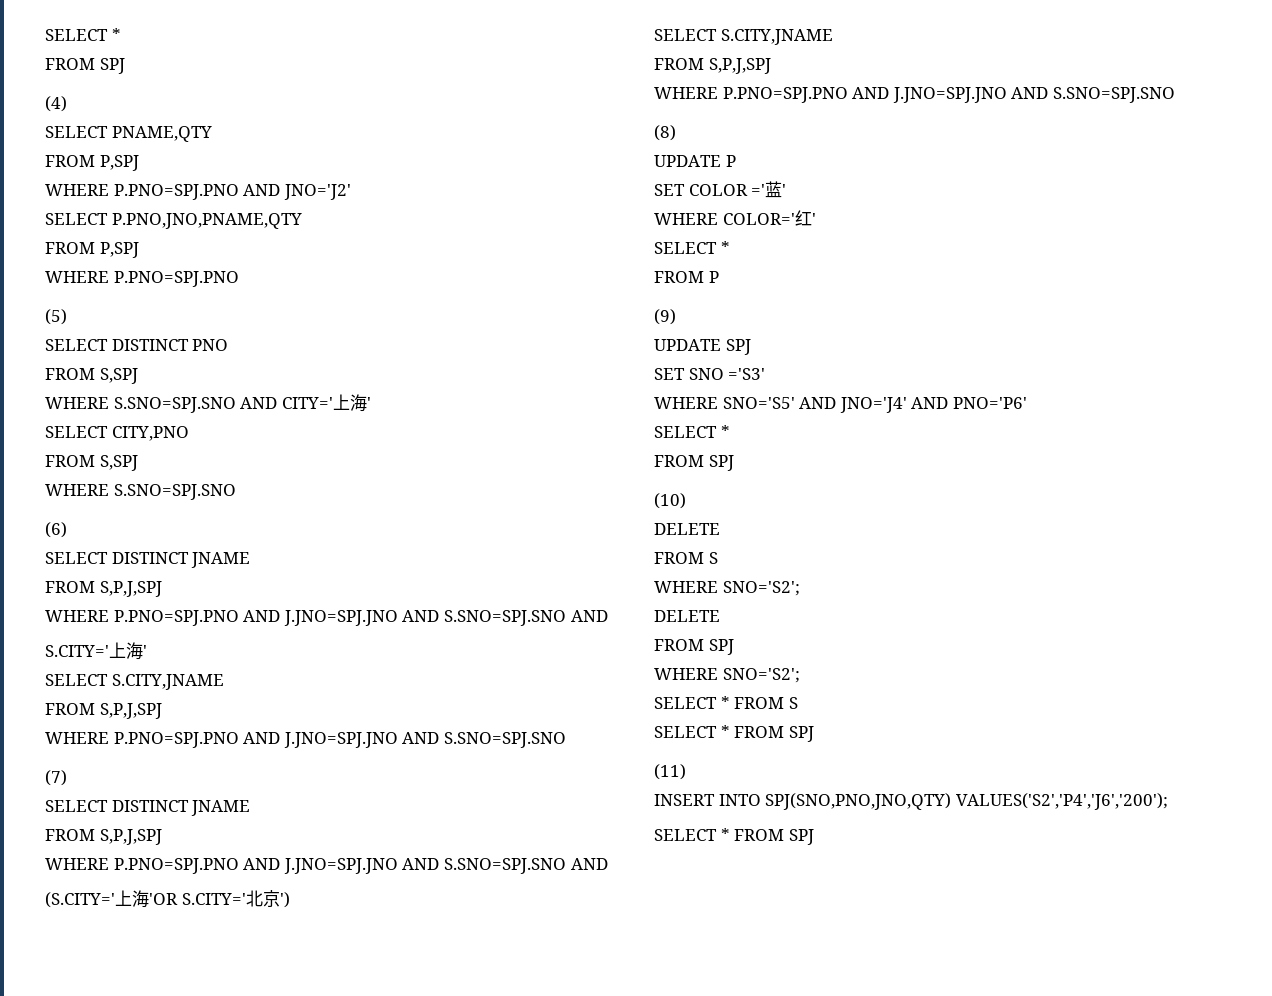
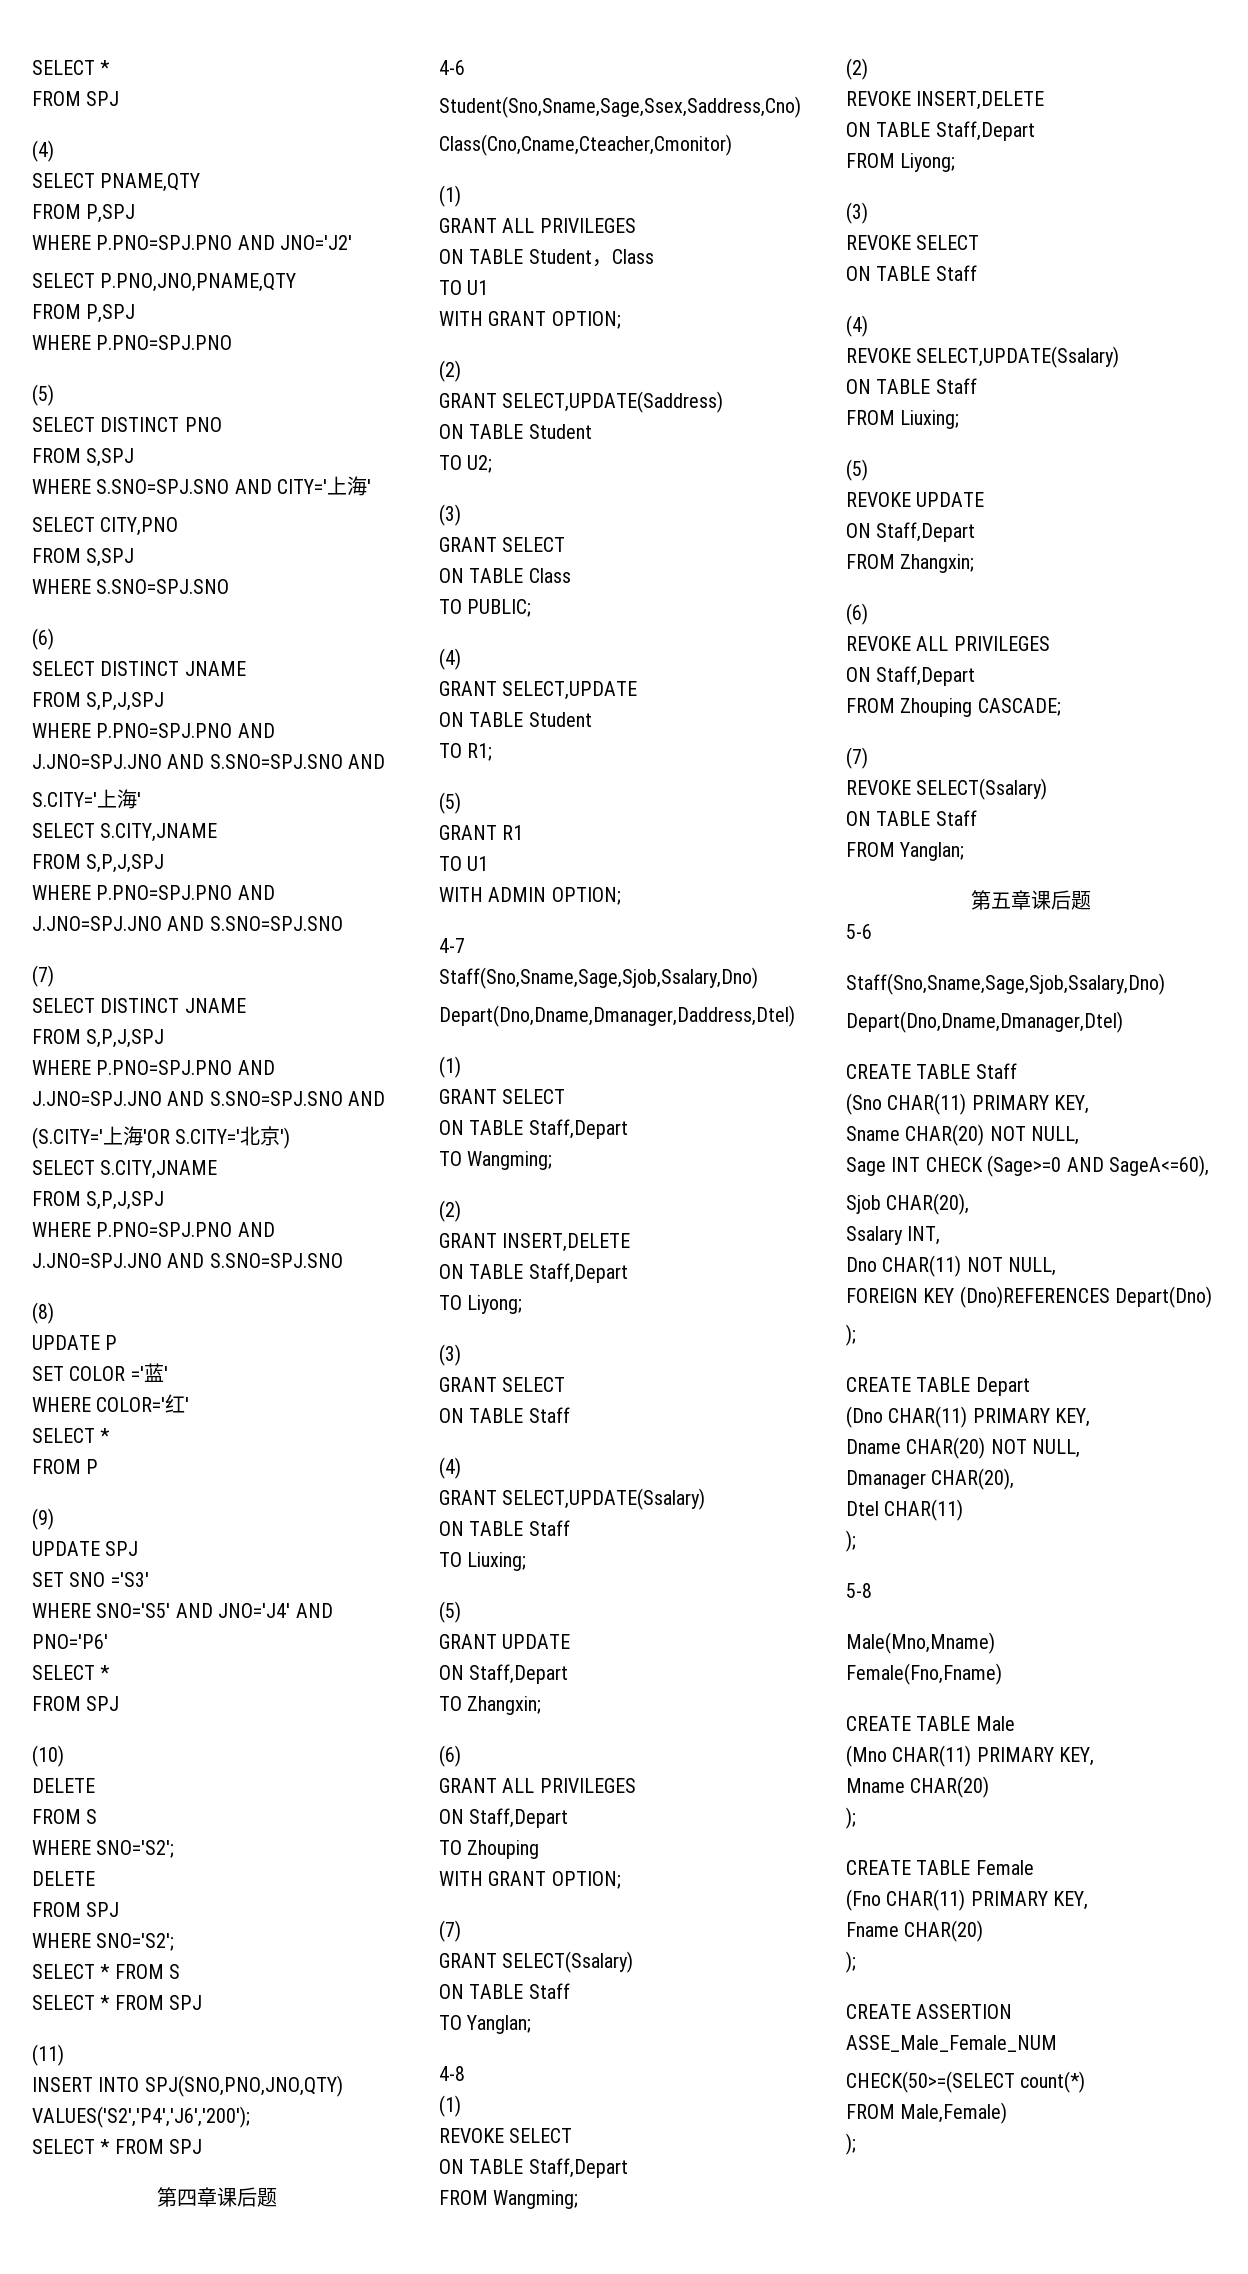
(814, 837) none -> [157,2187,277,2207] [439,60,465,75] [439,96,801,118] [439,134,732,156] [439,185,461,207] [439,218,636,233] [439,249,654,267] [439,280,489,295] [439,311,621,329] [439,360,461,382] [439,391,724,413] [439,424,592,439] [439,455,493,473] [439,504,461,526] [439,537,566,552] [439,568,571,583] [439,599,532,617] [439,648,461,670] [439,681,638,700] [439,712,592,727] [439,743,493,761] [439,792,461,814] [439,825,524,840] [439,856,489,871] [439,887,621,905] [439,938,465,953] [439,967,758,989] [439,1005,795,1027] [439,1056,461,1078] [439,1089,566,1104] [439,1119,628,1139] [439,1151,553,1170] [439,1200,461,1222] [439,1233,631,1252] [439,1263,628,1283] [439,1295,523,1314] [439,1344,461,1366] [439,1377,566,1392] [439,1407,570,1423] [439,1457,461,1479] [439,1488,706,1510] [439,1520,570,1536] [439,1552,527,1571] [439,1601,461,1623] [439,1634,571,1649] [439,1664,569,1684] [439,1696,542,1715] [439,1745,461,1767] [439,1778,636,1793] [439,1808,569,1828] [439,1840,540,1859] [439,1871,621,1889] [439,1920,461,1942] [439,1951,634,1973] [439,1983,570,1999] [439,2015,532,2034] [439,2066,465,2081] [439,2095,461,2117] [439,2128,573,2143] [439,2158,628,2178] [439,2190,579,2209] [846,58,868,80] [846,91,1045,110] [846,121,1035,141] [846,153,956,172] [846,202,868,224] [846,235,980,250] [846,265,977,281] [846,315,868,337] [846,346,1120,368] [846,378,977,394] [846,410,960,429] [846,459,868,481] [846,492,985,507] [846,522,976,542] [846,554,975,573] [846,603,868,625] [846,636,1050,651] [846,666,976,686] [846,698,1061,717] [846,747,868,769] [846,778,1048,800] [846,810,977,826] [846,842,965,861] [971,890,1091,910] [846,924,872,939] [846,973,1165,995] [846,1011,1123,1033] [846,1063,1017,1079] [846,1093,1090,1115] [846,1124,1080,1146] [846,1155,1209,1177] [846,1193,970,1215] [846,1226,941,1245] [846,1255,1057,1277] [846,1286,1213,1308] [846,1324,856,1346] [846,1377,1030,1396] [846,1406,1091,1428] [846,1437,1081,1459] [846,1468,1015,1490] [846,1499,964,1521] [846,1530,856,1552] [846,1583,872,1598] [846,1632,995,1654] [846,1663,1002,1685] [846,1716,1015,1731] [846,1745,1095,1767] [846,1776,990,1798] [846,1807,856,1829] [846,1860,1034,1875] [846,1889,1089,1911] [846,1920,984,1942] [846,1951,856,1973] [846,2004,1013,2019] [846,2035,1057,2052] [846,2071,1086,2093] [846,2102,1008,2124] [846,2133,856,2155] // 第四章课后题 // 4-6 // Student(Sno,Sname,Sage,Ssex,Saddress,Cno) // Class(Cno,Cname,Cteacher,Cmonitor) // (1) // GRANT ALL PRIVILEGES // ON TABLE Student，Class // TO U1 // WITH GRANT OPTION; // (2) // GRANT SELECT,UPDATE(Saddress) // ON TABLE Student // TO U2; // (3) // GRANT SELECT // ON TABLE Class // TO PUBLIC; // (4) // GRANT SELECT,UPDATE // ON TABLE Student // TO R1; // (5) // GRANT R1 // TO U1 // WITH ADMIN OPTION; // 4-7 // Staff(Sno,Sname,Sage,Sjob,Ssalary,Dno) // Depart(Dno,Dname,Dmanager,Daddress,Dtel) // (1) // GRANT SELECT // ON TABLE Staff,Depart // TO Wangming; // (2) // GRANT INSERT,DELETE // ON TABLE Staff,Depart // TO Liyong; // (3) // GRANT SELECT // ON TABLE Staff // (4) // GRANT SELECT,UPDATE(Ssalary) // ON TABLE Staff // TO Liuxing; // (5) // GRANT UPDATE // ON Staff,Depart // TO Zhangxin; // (6) // GRANT ALL PRIVILEGES // ON Staff,Depart // TO Zhouping // WITH GRANT OPTION; // (7) // GRANT SELECT(Ssalary) // ON TABLE Staff // TO Yanglan; // 4-8 // (1) // REVOKE SELECT // ON TABLE Staff,Depart // FROM Wangming; // (2) // REVOKE INSERT,DELETE // ON TABLE Staff,Depart // FROM Liyong; // (3) // REVOKE SELECT // ON TABLE Staff // (4) // REVOKE SELECT,UPDATE(Ssalary) // ON TABLE Staff // FROM Liuxing; // (5) // REVOKE UPDATE // ON Staff,Depart // FROM Zhangxin; // (6) // REVOKE ALL PRIVILEGES // ON Staff,Depart // FROM Zhouping CASCADE; // (7) // REVOKE SELECT(Ssalary) // ON TABLE Staff // FROM Yanglan; // 第五章课后题 // 5-6 // Staff(Sno,Sname,Sage,Sjob,Ssalary,Dno) // Depart(Dno,Dname,Dmanager,Dtel) // CREATE TABLE Staff // (Sno CHAR(11) PRIMARY KEY, // Sname CHAR(20) NOT NULL, // Sage INT CHECK (Sage>=0 AND SageA<=60), // Sjob CHAR(20), // Ssalary INT, // Dno CHAR(11) NOT NULL, // FOREIGN KEY (Dno)REFERENCES Depart(Dno) // ); // CREATE TABLE Depart // (Dno CHAR(11) PRIMARY KEY, // Dname CHAR(20) NOT NULL, // Dmanager CHAR(20), // Dtel CHAR(11) // ); // 5-8 // Male(Mno,Mname) // Female(Fno,Fname) // CREATE TABLE Male // (Mno CHAR(11) PRIMARY KEY, // Mname CHAR(20) // ); // CREATE TABLE Female // (Fno CHAR(11) PRIMARY KEY, // Fname CHAR(20) // ); // CREATE ASSERTION ASSE_Male_Female_NUM // CHECK(50>=(SELECT count(*) // FROM Male,Female) // );

